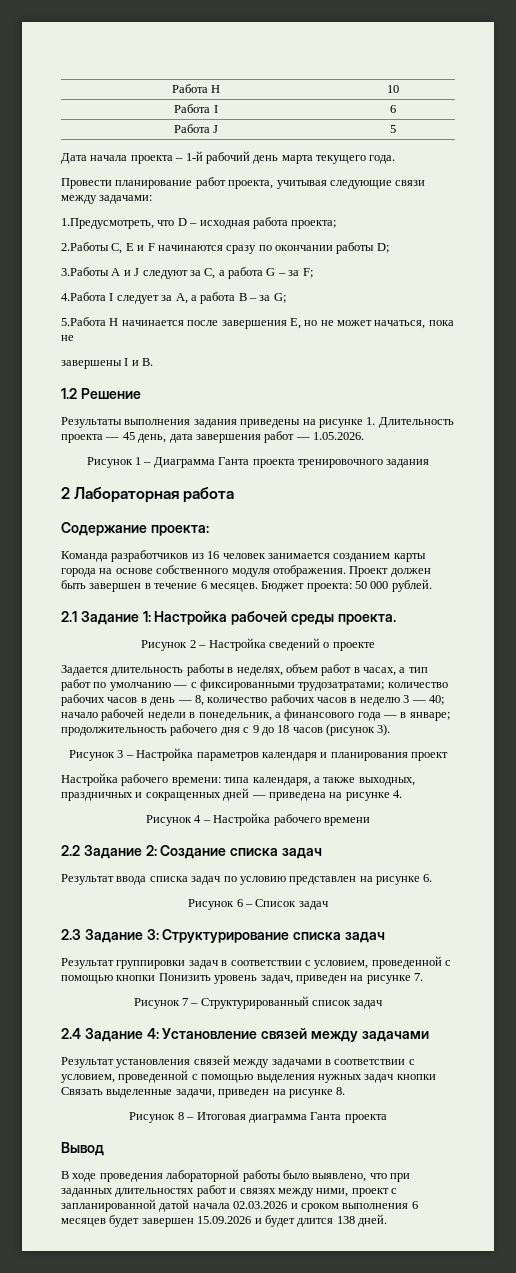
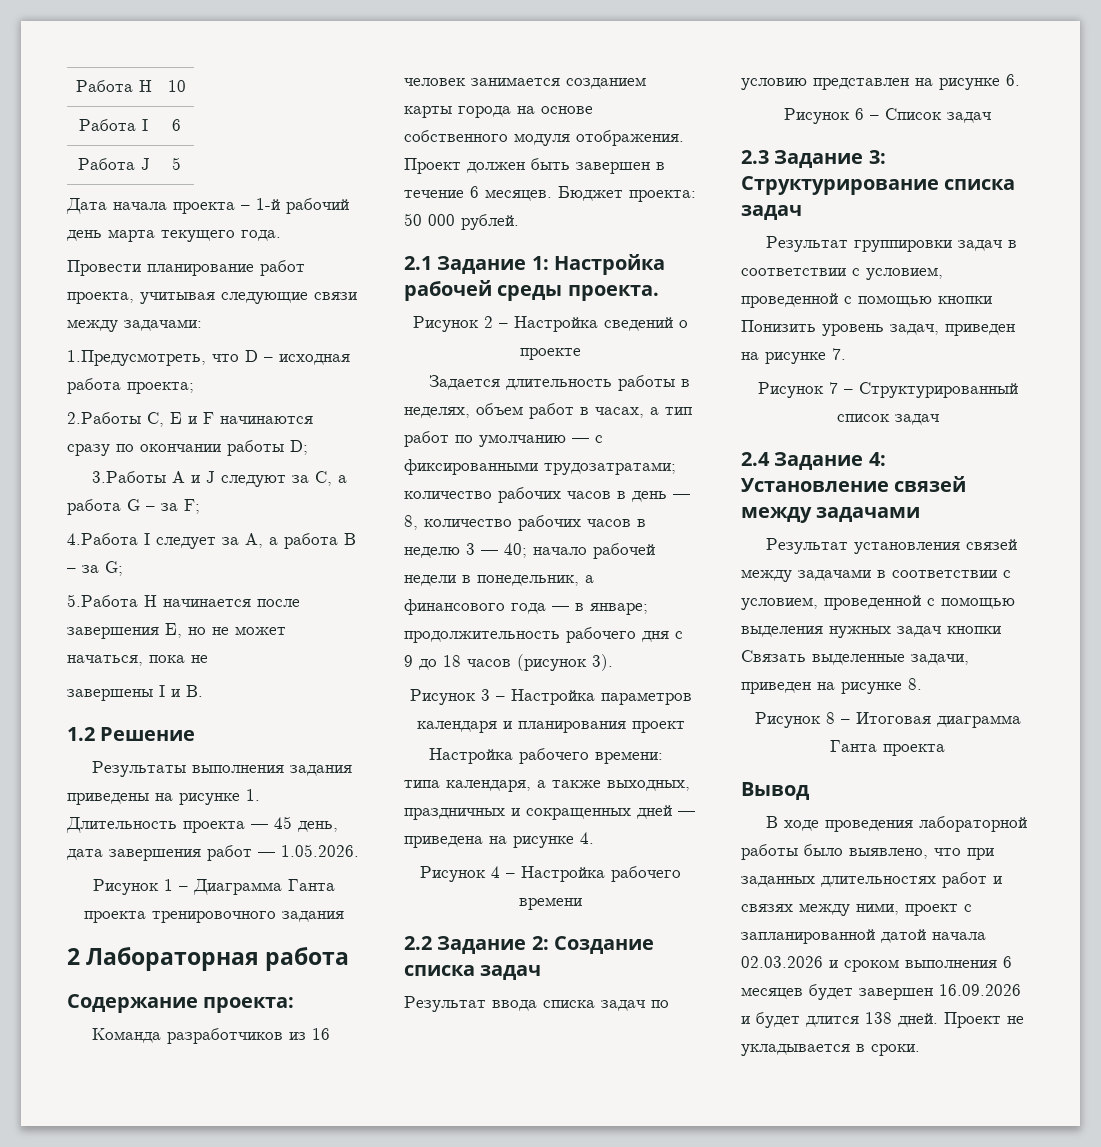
[197,1216,252,1224] 15.09.2026 -> [939,984,1021,996] 16.09.2026
(387, 1220) none -> [944,1012,1024,1028] [741,1044,920,1056] Проект не укладывается в сроки.

